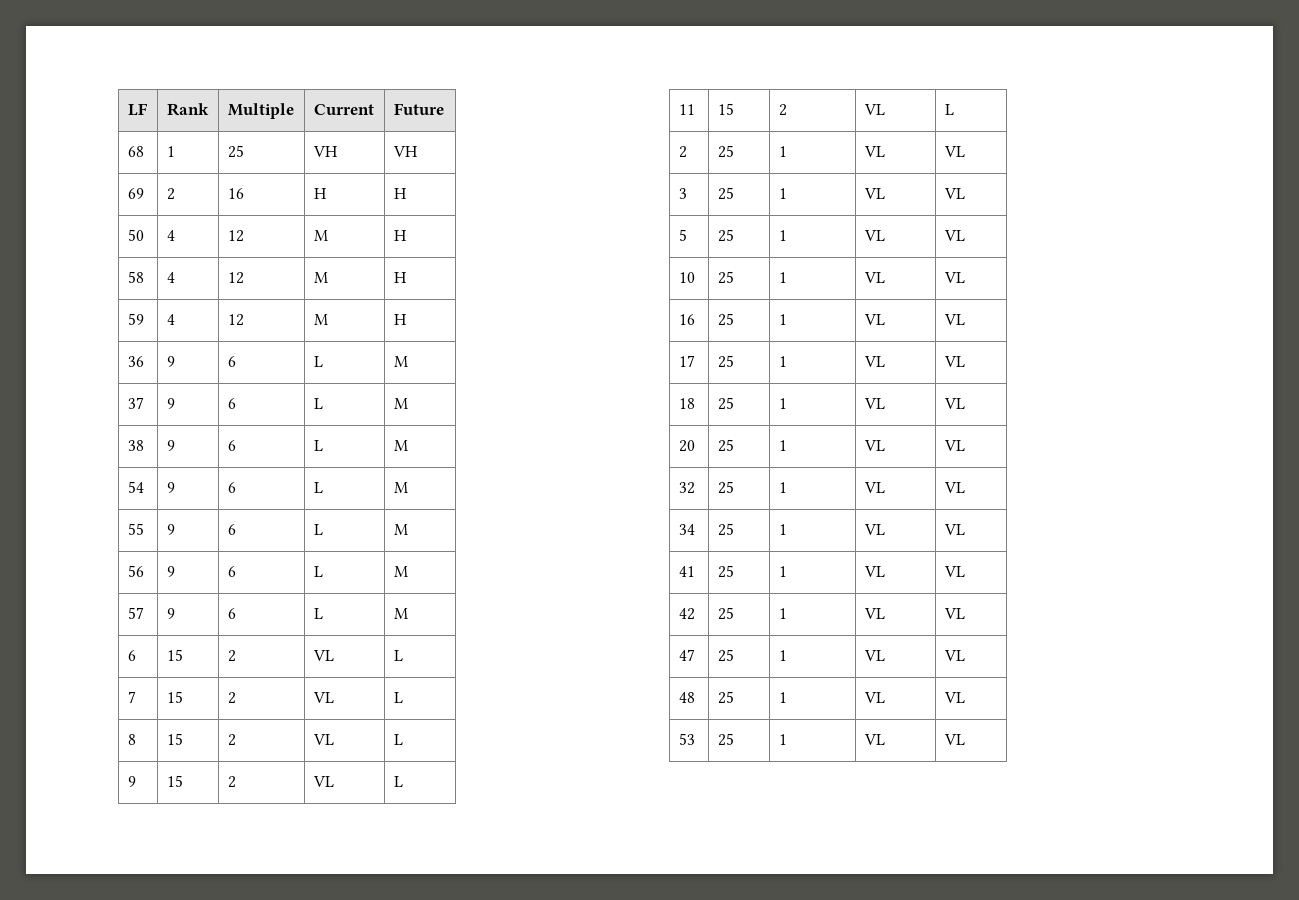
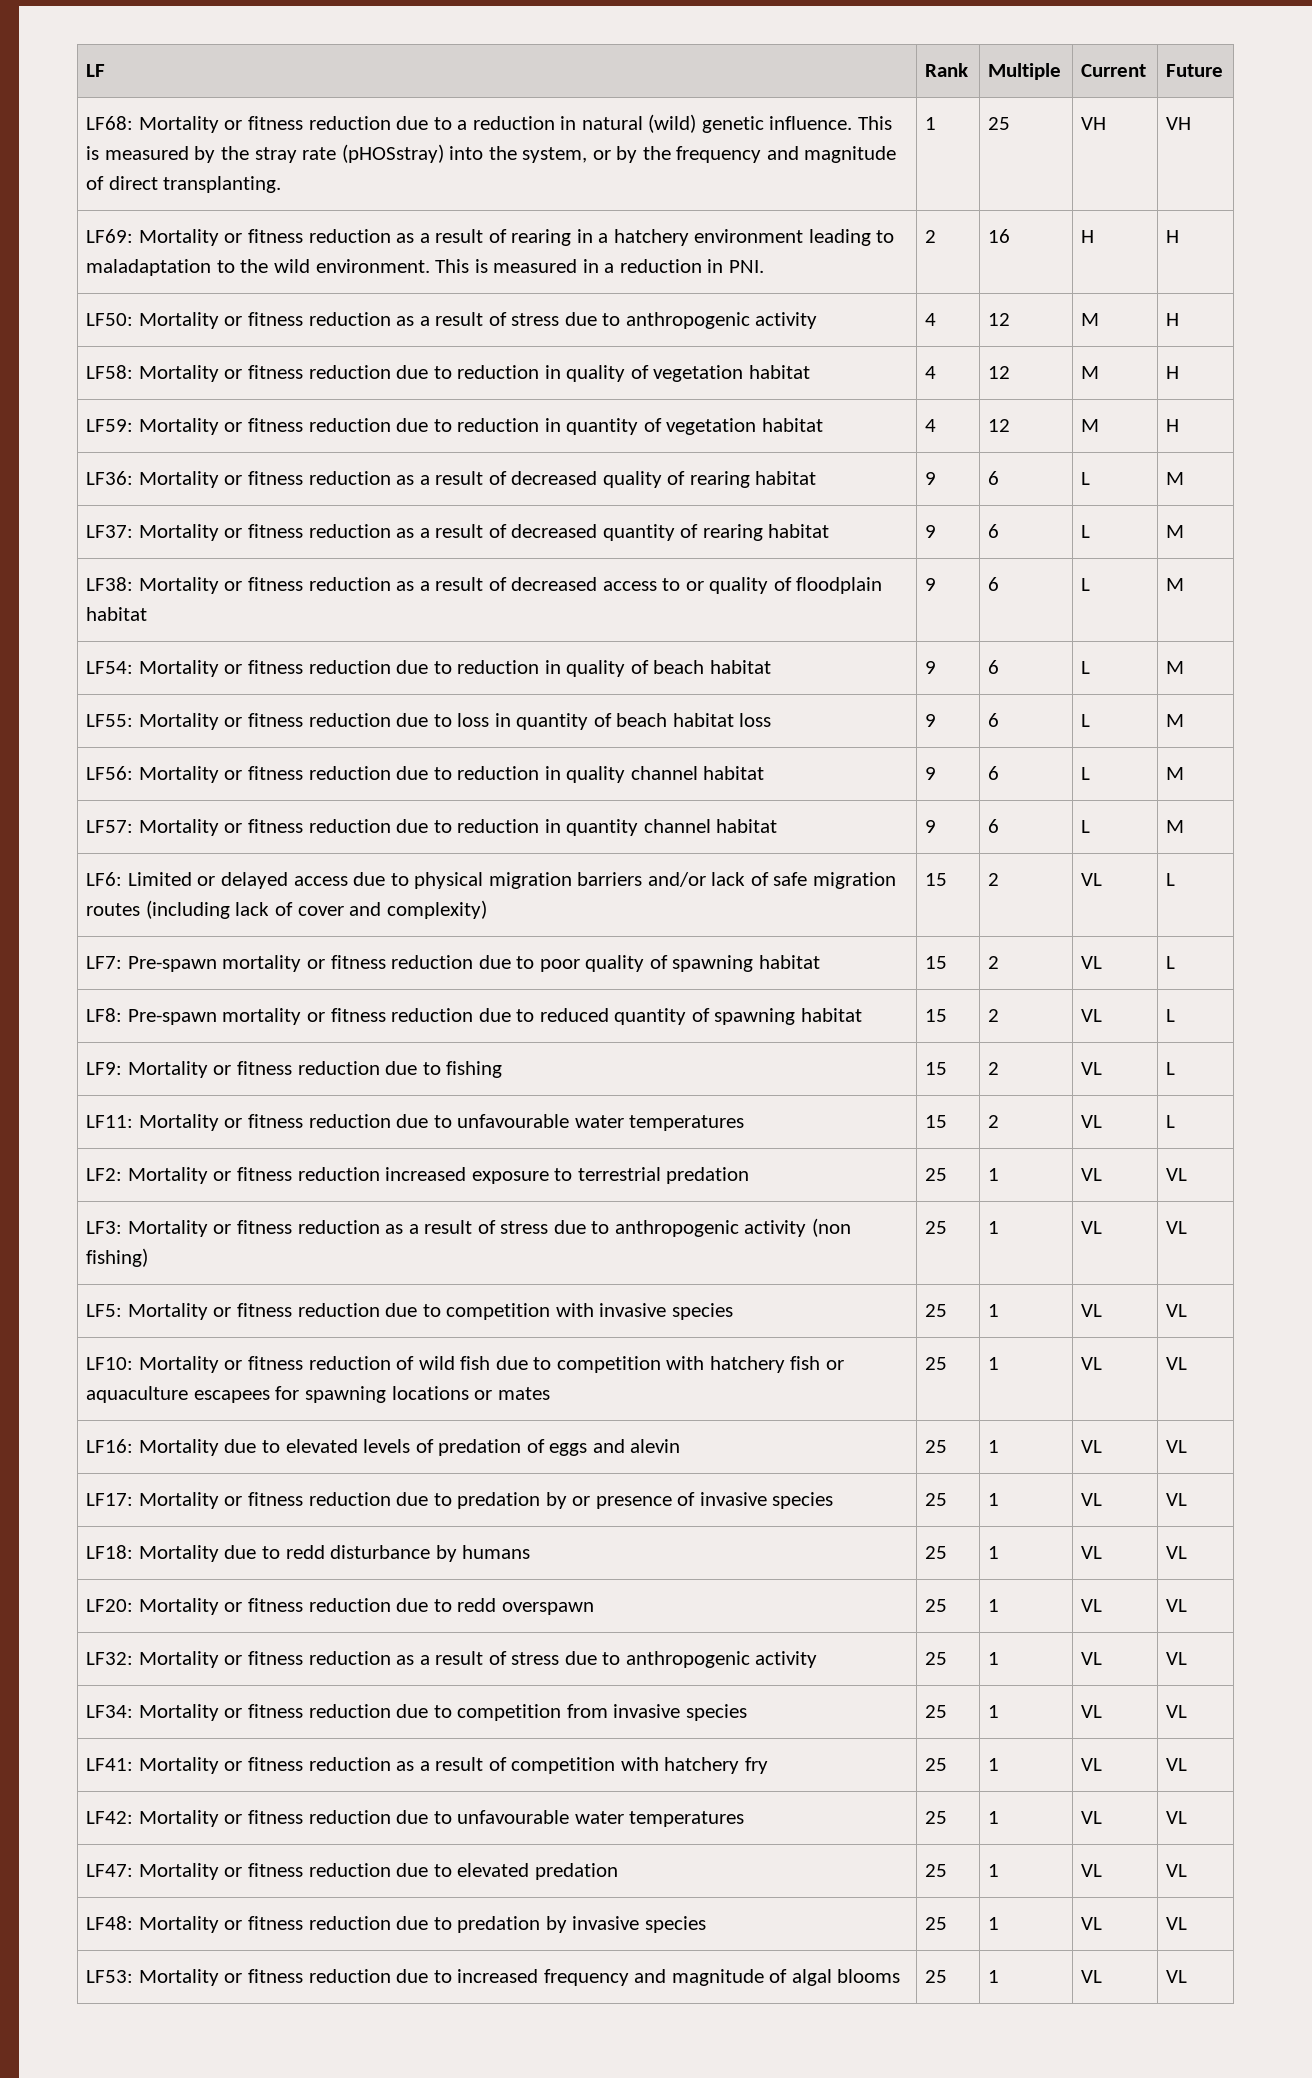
[127,146,144,157] [166,146,175,157] [227,145,244,158] [312,146,338,157] [392,146,418,157] [127,188,144,199] [166,188,175,200] [227,188,244,199] [313,188,327,199] [393,188,407,199] [127,229,144,241] [166,230,175,241] [227,230,244,242] [313,230,328,241] [393,230,407,241] [127,271,144,283] [166,272,175,283] [227,272,244,284] [313,272,328,283] [393,272,407,283] [127,313,144,325] [166,314,175,325] [227,314,244,326] [313,314,328,325] [393,314,407,325] [127,356,144,367] [166,356,175,367] [227,356,236,367] [313,356,323,367] [393,356,408,367] [127,397,144,409] [166,398,175,409] [227,398,236,409] [313,398,323,409] [393,398,408,409] [127,440,144,451] [166,440,175,451] [227,440,236,451] [313,440,323,451] [393,440,408,451] [127,481,144,493] [166,482,175,493] [227,482,236,493] [313,482,323,493] [393,482,408,493] [127,523,144,535] [166,524,175,535] [227,524,236,535] [313,524,323,535] [393,524,408,535] [127,565,144,577] [166,566,175,577] [227,566,236,577] [313,566,323,577] [393,566,408,577] [127,607,144,619] [166,608,175,619] [227,608,236,619] [313,608,323,619] [393,608,408,619] [127,650,136,661] [166,649,183,661] [227,650,236,662] [312,650,334,661] [393,650,403,661] [127,691,136,703] [166,691,183,703] [227,692,236,704] [312,692,334,703] [393,692,403,703] [127,734,136,745] [166,733,183,745] [227,734,236,746] [312,734,334,745] [393,734,403,745] [127,776,136,787] [166,775,183,787] [227,776,236,788] [312,776,334,787] [393,776,403,787] [678,104,695,115] [717,103,734,115] [778,104,787,116] [863,104,885,115] [944,104,954,115] [678,146,687,158] [717,145,734,158] [778,146,787,157] [863,146,885,157] [943,146,965,157] [678,188,687,199] [717,187,734,200] [778,188,787,199] [863,188,885,199] [943,188,965,199] [678,229,687,241] [717,229,734,242] [778,230,787,241] [863,230,885,241] [943,230,965,241] [678,272,695,283] [717,271,734,284] [778,272,787,283] [863,272,885,283] [943,272,965,283] [678,314,695,325] [717,313,734,326] [778,314,787,325] [863,314,885,325] [943,314,965,325] [678,355,695,367] [717,355,734,368] [778,356,787,367] [863,356,885,367] [943,356,965,367] [678,398,695,409] [717,397,734,410] [778,398,787,409] [863,398,885,409] [943,398,965,409] [678,440,695,452] [717,439,734,452] [778,440,787,451] [863,440,885,451] [943,440,965,451] [678,482,695,494] [717,481,734,494] [778,482,787,493] [863,482,885,493] [943,482,965,493] [678,524,695,535] [717,523,734,536] [778,524,787,535] [863,524,885,535] [943,524,965,535] [678,566,695,577] [717,565,734,578] [778,566,787,577] [863,566,885,577] [943,566,965,577] [678,608,695,620] [717,607,734,620] [778,608,787,619] [863,608,885,619] [943,608,965,619] [678,649,695,661] [717,649,734,662] [778,650,787,661] [863,650,885,661] [943,650,965,661] [678,692,695,703] [717,691,734,704] [778,692,787,703] [863,692,885,703] [943,692,965,703] [678,733,695,745] 68 | 1 | 25 | VH | VH // 69 | 2 | 16 | H | H // 50 | 4 | 12 | M | H // 58 | 4 | 12 | M | H // 59 | 4 | 12 | M | H // 36 | 9 | 6 | L | M // 37 | 9 | 6 | L | M // 38 | 9 | 6 | L | M // 54 | 9 | 6 | L | M // 55 | 9 | 6 | L | M // 56 | 9 | 6 | L | M // 57 | 9 | 6 | L | M // 6 | 15 | 2 | VL | L // 7 | 15 | 2 | VL | L // 8 | 15 | 2 | VL | L // 9 | 15 | 2 | VL | L // 11 | 15 | 2 | VL | L // 2 | 25 | 1 | VL | VL // 3 | 25 | 1 | VL | VL // 5 | 25 | 1 | VL | VL // 10 | 25 | 1 | VL | VL // 16 | 25 | 1 | VL | VL // 17 | 25 | 1 | VL | VL // 18 | 25 | 1 | VL | VL // 20 | 25 | 1 | VL | VL // 32 | 25 | 1 | VL | VL // 34 | 25 | 1 | VL | VL // 41 | 25 | 1 | VL | VL // 42 | 25 | 1 | VL | VL // 47 | 25 | 1 | VL | VL // 48 | 25 | 1 | VL | VL // 53 -> [86,114,892,133] [86,144,897,163] [86,176,282,193] [925,117,937,130] [988,117,1011,130] [1081,117,1107,130] [1166,117,1192,130] [86,229,895,246] [86,259,764,276] [925,230,937,243] [988,229,1011,243] [1081,230,1095,243] [1166,230,1180,243] [86,312,818,329] [925,313,937,326] [988,313,1011,326] [1081,313,1100,326] [1166,313,1180,326] [86,365,810,382] [925,366,937,379] [988,366,1011,379] [1081,366,1100,379] [1166,366,1180,379] [86,418,823,435] [925,419,937,432] [988,419,1011,432] [1081,419,1100,432] [1166,419,1180,432] [86,471,817,488] [925,472,937,485] [988,471,1000,485] [1081,472,1091,485] [1166,472,1185,485] [86,524,830,541] [925,525,937,538] [988,524,1000,538] [1081,525,1091,538] [1166,525,1185,538] [86,577,883,594] [86,607,148,621] [925,578,937,591] [988,577,1000,591] [1081,578,1091,591] [1166,578,1185,591] [86,660,771,677] [925,661,937,674] [988,660,1000,674] [1081,661,1091,674] [1166,661,1185,674] [86,713,772,730] [925,714,937,727] [988,713,1000,727] [1081,714,1091,727] [1166,714,1185,727] [86,766,765,783] [925,767,937,780] [988,766,1000,780] [1081,767,1091,780] [1166,767,1185,780] [86,819,778,836] [925,820,937,833] [988,819,1000,833] [1081,820,1091,833] [1166,820,1185,833] [86,872,896,889] [86,900,487,919] [925,873,948,886] [988,873,1000,886] [1081,873,1103,886] [1166,873,1176,886] [86,955,820,972] [925,956,948,969] [988,956,1000,969] [1081,956,1103,969] [1166,956,1176,969] [86,1008,862,1025] [925,1009,948,1022] [988,1009,1000,1022] [1081,1009,1103,1022] [1166,1009,1176,1022] [86,1061,503,1078] [925,1062,948,1075] [988,1062,1000,1075] [1081,1062,1103,1075] [1166,1062,1176,1075] [86,1114,745,1131] [925,1115,948,1128] [988,1115,1000,1128] [1081,1115,1103,1128] [1166,1115,1176,1128] [86,1167,750,1184] [925,1168,948,1181] [988,1168,1000,1181] [1081,1168,1103,1181] [1166,1168,1188,1181] [86,1218,851,1237] [86,1248,149,1267] [925,1221,948,1234] [988,1221,1000,1234] [1081,1221,1103,1234] [1166,1221,1188,1234] [86,1303,733,1320] [925,1304,948,1317] [988,1304,1000,1317] [1081,1304,1103,1317] [1166,1304,1188,1317] [86,1356,844,1373] [86,1386,550,1403] [925,1357,948,1370] [988,1357,1000,1370] [1081,1357,1103,1370] [1166,1357,1188,1370] [86,1439,681,1456] [925,1440,948,1453] [988,1440,1000,1453] [1081,1440,1103,1453] [1166,1440,1188,1453] [86,1492,834,1509] [925,1493,948,1506] [988,1493,1000,1506] [1081,1493,1103,1506] [1166,1493,1188,1506] [86,1545,531,1562] [925,1546,948,1559] [988,1546,1000,1559] [1081,1546,1103,1559] [1166,1546,1188,1559] [86,1598,594,1615] [925,1599,948,1612] [988,1599,1000,1612] [1081,1599,1103,1612] [1166,1599,1188,1612] [86,1651,818,1668] [925,1652,948,1665] [988,1652,1000,1665] [1081,1652,1103,1665] [1166,1652,1188,1665] [86,1704,747,1721] [925,1705,948,1718] [988,1705,1000,1718] [1081,1705,1103,1718] [1166,1705,1188,1718] [86,1757,768,1774] [925,1758,948,1771] [988,1758,1000,1771] [1081,1758,1103,1771] [1166,1758,1188,1771] [86,1810,745,1827] [925,1811,948,1824] [988,1811,1000,1824] [1081,1811,1103,1824] [1166,1811,1188,1824] [86,1863,618,1880] [925,1864,948,1877] [988,1864,1000,1877] [1081,1864,1103,1877] [1166,1864,1188,1877] [86,1916,706,1933] [925,1917,948,1930] [988,1917,1000,1930] [1081,1917,1103,1930] [1166,1917,1188,1930] [86,1969,901,1986] LF68: Mortality or fitness reduction due to a reduction in natural (wild) genetic influence. This is measured by the stray rate (pHOSstray) into the system, or by the frequency and magnitude of direct transplanting. | 1 | 25 | VH | VH // LF69: Mortality or fitness reduction as a result of rearing in a hatchery environment leading to maladaptation to the wild environment. This is measured in a reduction in PNI. | 2 | 16 | H | H // LF50: Mortality or fitness reduction as a result of stress due to anthropogenic activity | 4 | 12 | M | H // LF58: Mortality or fitness reduction due to reduction in quality of vegetation habitat | 4 | 12 | M | H // LF59: Mortality or fitness reduction due to reduction in quantity of vegetation habitat | 4 | 12 | M | H // LF36: Mortality or fitness reduction as a result of decreased quality of rearing habitat | 9 | 6 | L | M // LF37: Mortality or fitness reduction as a result of decreased quantity of rearing habitat | 9 | 6 | L | M // LF38: Mortality or fitness reduction as a result of decreased access to or quality of floodplain habitat | 9 | 6 | L | M // LF54: Mortality or fitness reduction due to reduction in quality of beach habitat | 9 | 6 | L | M // LF55: Mortality or fitness reduction due to loss in quantity of beach habitat loss | 9 | 6 | L | M // LF56: Mortality or fitness reduction due to reduction in quality channel habitat | 9 | 6 | L | M // LF57: Mortality or fitness reduction due to reduction in quantity channel habitat | 9 | 6 | L | M // LF6: Limited or delayed access due to physical migration barriers and/or lack of safe migration routes (including lack of cover and complexity) | 15 | 2 | VL | L // LF7: Pre-spawn mortality or fitness reduction due to poor quality of spawning habitat | 15 | 2 | VL | L // LF8: Pre-spawn mortality or fitness reduction due to reduced quantity of spawning habitat | 15 | 2 | VL | L // LF9: Mortality or fitness reduction due to fishing | 15 | 2 | VL | L // LF11: Mortality or fitness reduction due to unfavourable water temperatures | 15 | 2 | VL | L // LF2: Mortality or fitness reduction increased exposure to terrestrial predation | 25 | 1 | VL | VL // LF3: Mortality or fitness reduction as a result of stress due to anthropogenic activity (non fishing) | 25 | 1 | VL | VL // LF5: Mortality or fitness reduction due to competition with invasive species | 25 | 1 | VL | VL // LF10: Mortality or fitness reduction of wild fish due to competition with hatchery fish or aquaculture escapees for spawning locations or mates | 25 | 1 | VL | VL // LF16: Mortality due to elevated levels of predation of eggs and alevin | 25 | 1 | VL | VL // LF17: Mortality or fitness reduction due to predation by or presence of invasive species | 25 | 1 | VL | VL // LF18: Mortality due to redd disturbance by humans | 25 | 1 | VL | VL // LF20: Mortality or fitness reduction due to redd overspawn | 25 | 1 | VL | VL // LF32: Mortality or fitness reduction as a result of stress due to anthropogenic activity | 25 | 1 | VL | VL // LF34: Mortality or fitness reduction due to competition from invasive species | 25 | 1 | VL | VL // LF41: Mortality or fitness reduction as a result of competition with hatchery fry | 25 | 1 | VL | VL // LF42: Mortality or fitness reduction due to unfavourable water temperatures | 25 | 1 | VL | VL // LF47: Mortality or fitness reduction due to elevated predation | 25 | 1 | VL | VL // LF48: Mortality or fitness reduction due to predation by invasive species | 25 | 1 | VL | VL // LF53: Mortality or fitness reduction due to increased frequency and magnitude of algal blooms

